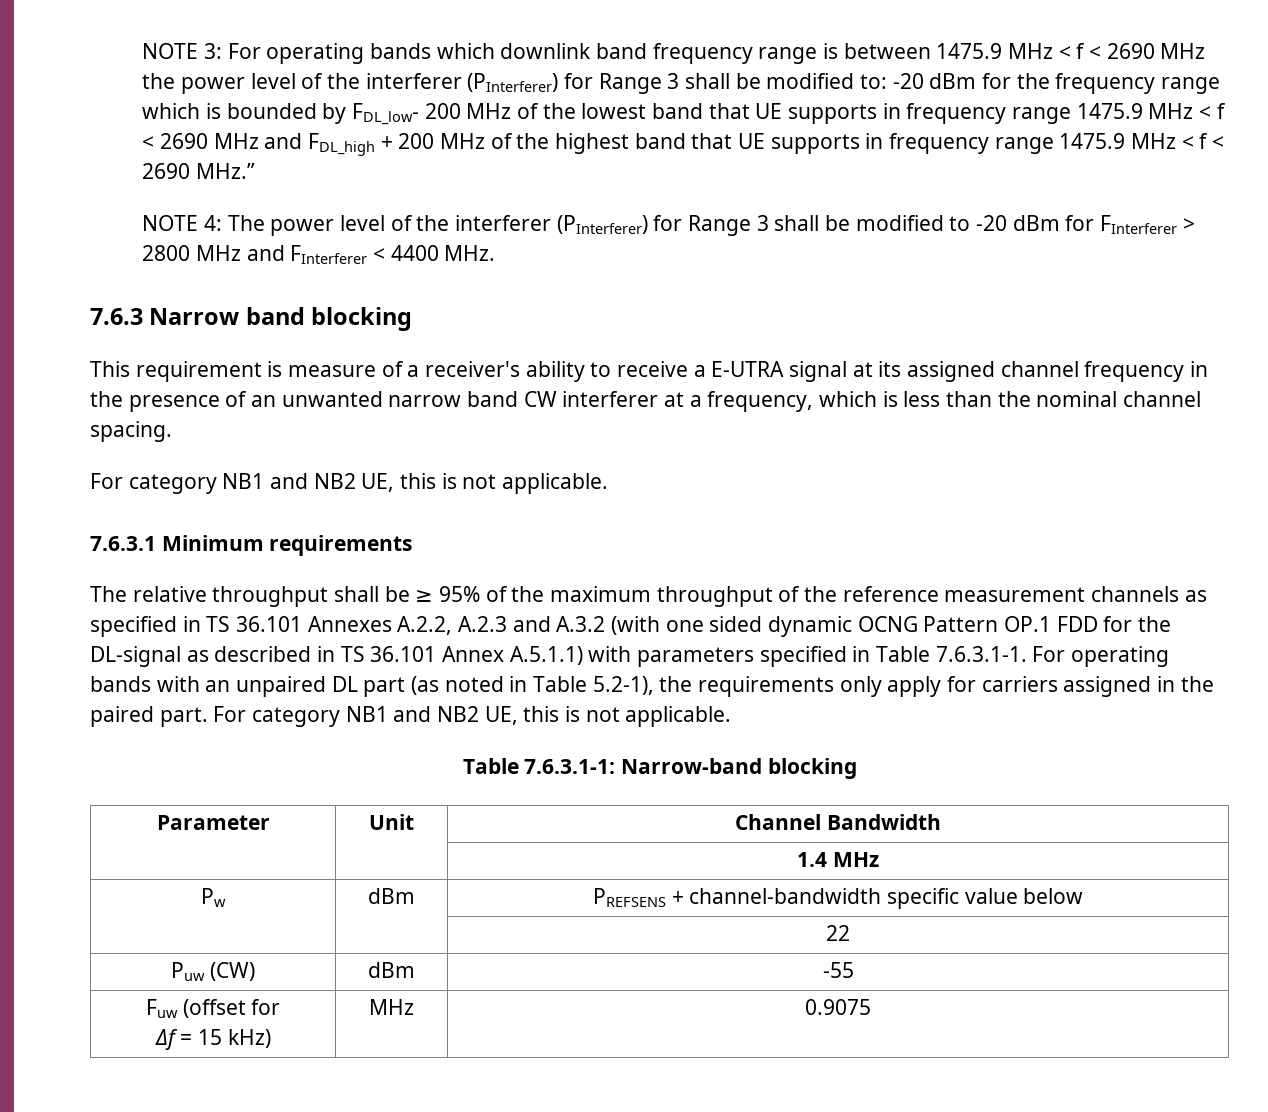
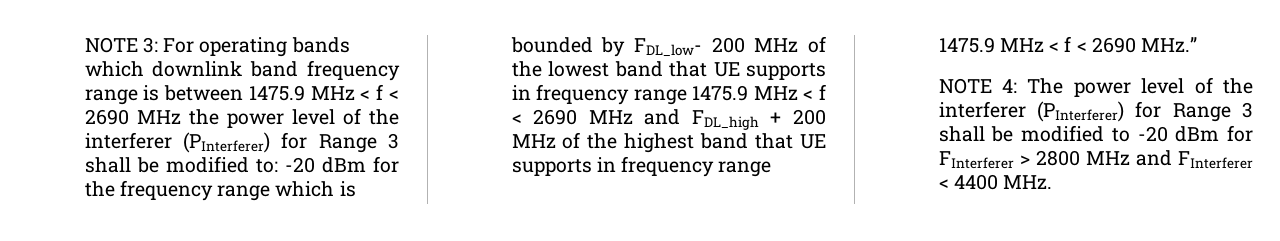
[90,307,413,331] [90,361,1209,382] [90,391,1202,412] [90,421,172,442] [90,473,609,494] [90,535,413,556] [90,586,1207,607] [90,616,1172,637] [90,646,1170,667] [90,676,1214,697] [90,706,732,727] [462,758,857,779] [156,815,270,830] [369,814,414,830] [735,814,941,830] [797,852,879,867] [201,888,226,907] [368,888,415,904] [592,888,1084,909] [826,925,850,941] [171,962,255,981] [368,962,415,978] [822,962,854,978] [145,999,281,1018] [154,1029,271,1050] [369,999,414,1015] [805,999,871,1015] // 7.6.3 Narrow band blocking // This requirement is measure of a receiver's ability to receive a E-UTRA signal at its assigned channel frequency in the presence of an unwanted narrow band CW interferer at a frequency, which is less than the nominal channel spacing. // For category NB1 and NB2 UE, this is not applicable. // 7.6.3.1 Minimum requirements // The relative throughput shall be ≥ 95% of the maximum throughput of the reference measurement channels as specified in TS 36.101 Annexes A.2.2, A.2.3 and A.3.2 (with one sided dynamic OCNG Pattern OP.1 FDD for the DL-signal as described in TS 36.101 Annex A.5.1.1) with parameters specified in Table 7.6.3.1-1. For operating bands with an unpaired DL part (as noted in Table 5.2-1), the requirements only apply for carriers assigned in the paired part. For category NB1 and NB2 UE, this is not applicable. // Table 7.6.3.1-1: Narrow-band blocking // Parameter | Unit | Channel Bandwidth // | | 1.4 MHz // Pw | dBm | PREFSENS + channel-bandwidth specific value below // | | 22 // Puw (CW) | dBm | -55 // Fuw (offset for // Δf = 15 kHz) | MHz | 0.9075 -> (1053, 182) none

